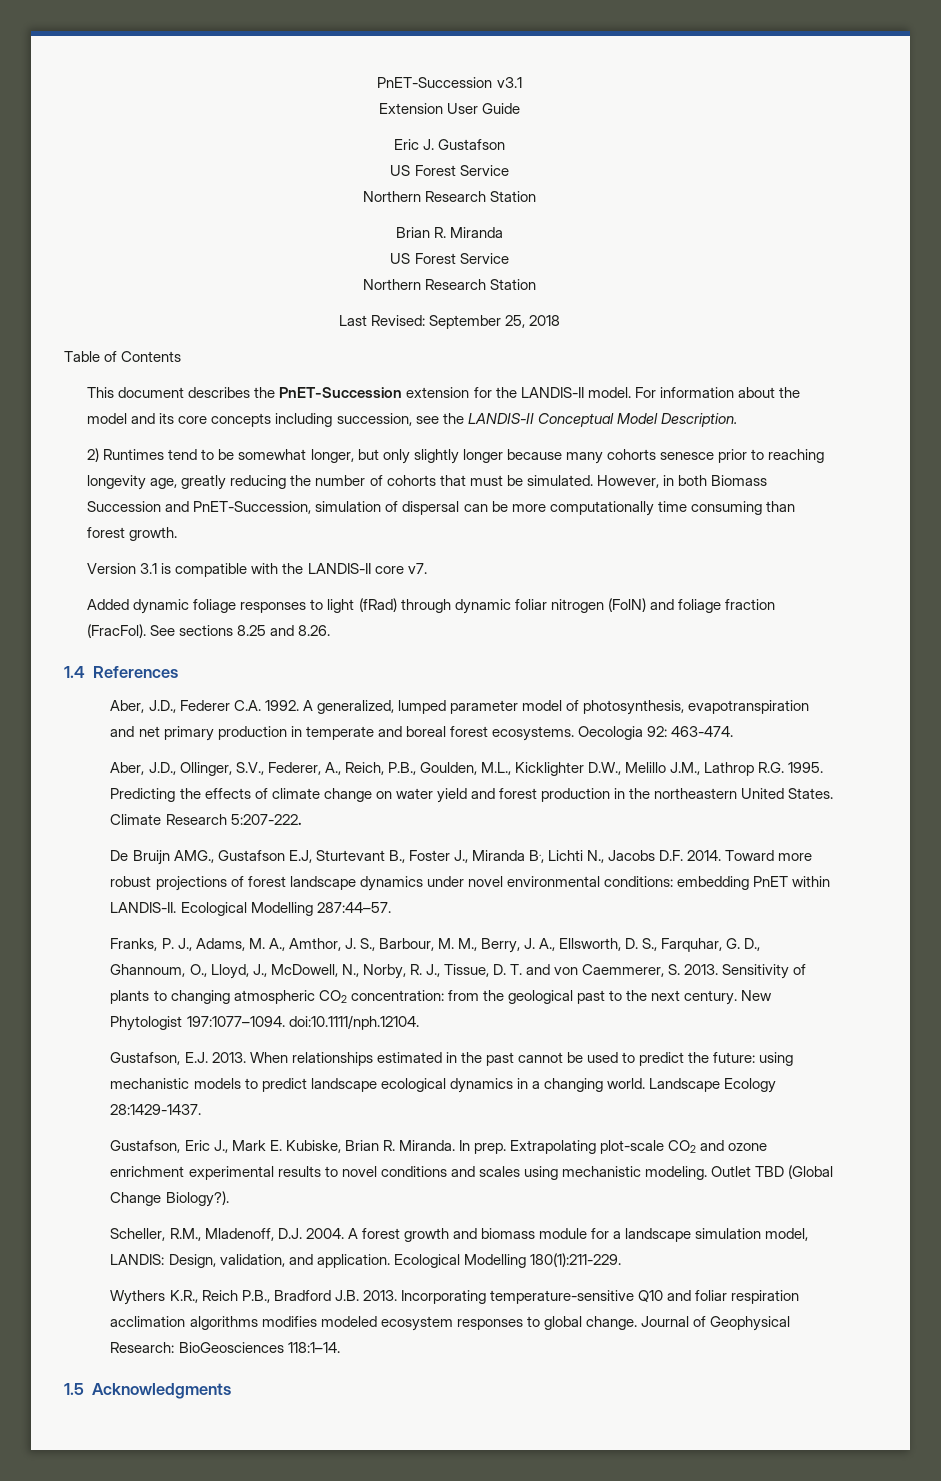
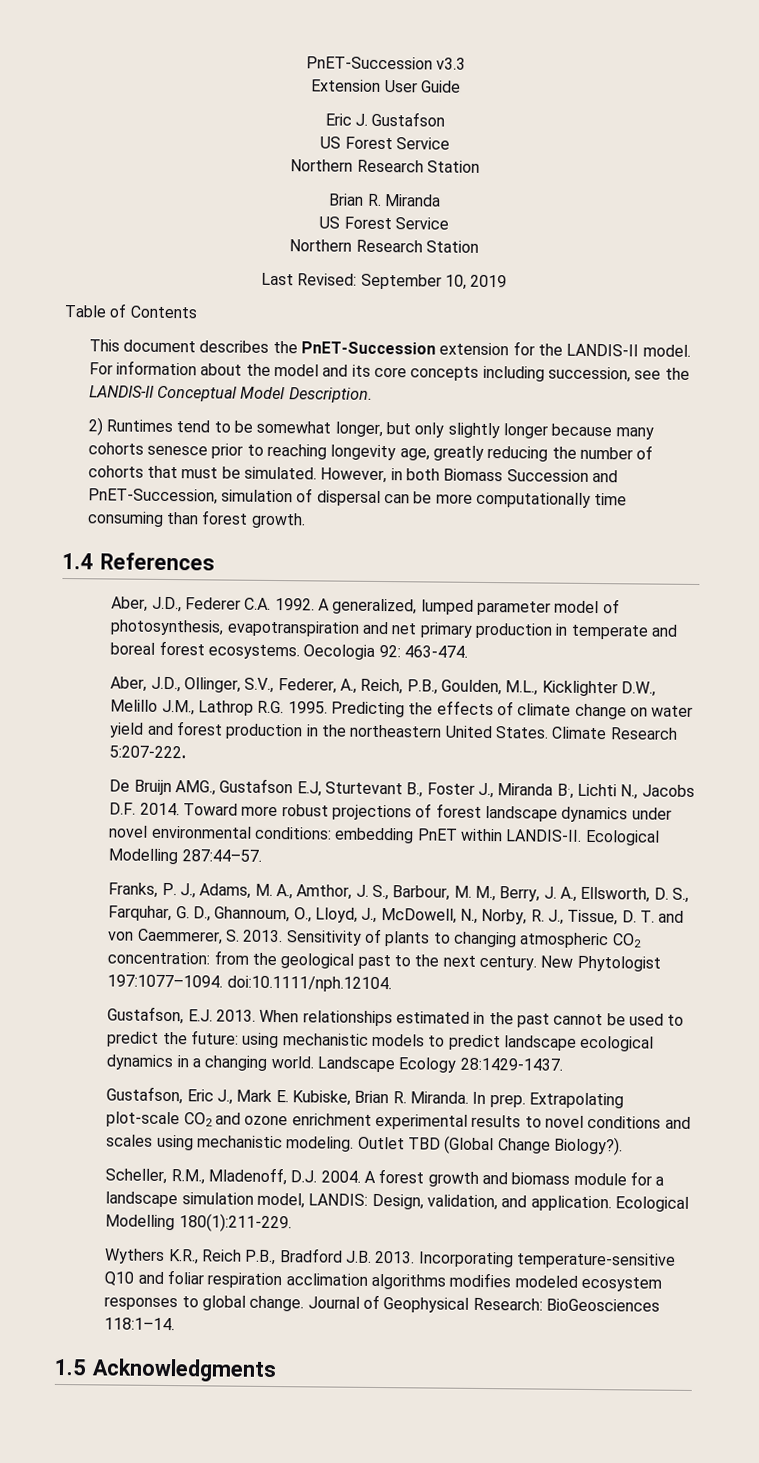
[377,77,522,88] PnET-Succession v3.1 -> [305,56,467,70] PnET-Succession v3.3
[505,315,561,328] 25, 2018 -> [444,274,508,290] 10, 2019
[87,563,427,577] [87,598,775,614] [87,624,331,638] // Version 3.1 is compatible with the LANDIS-II core v7. // Added dynamic foliage responses to light (fRad) through dynamic foliar nitrogen (FolN) and foliage fraction (FracFol). See sections 8.25 and 8.26. -> (306, 520) none

